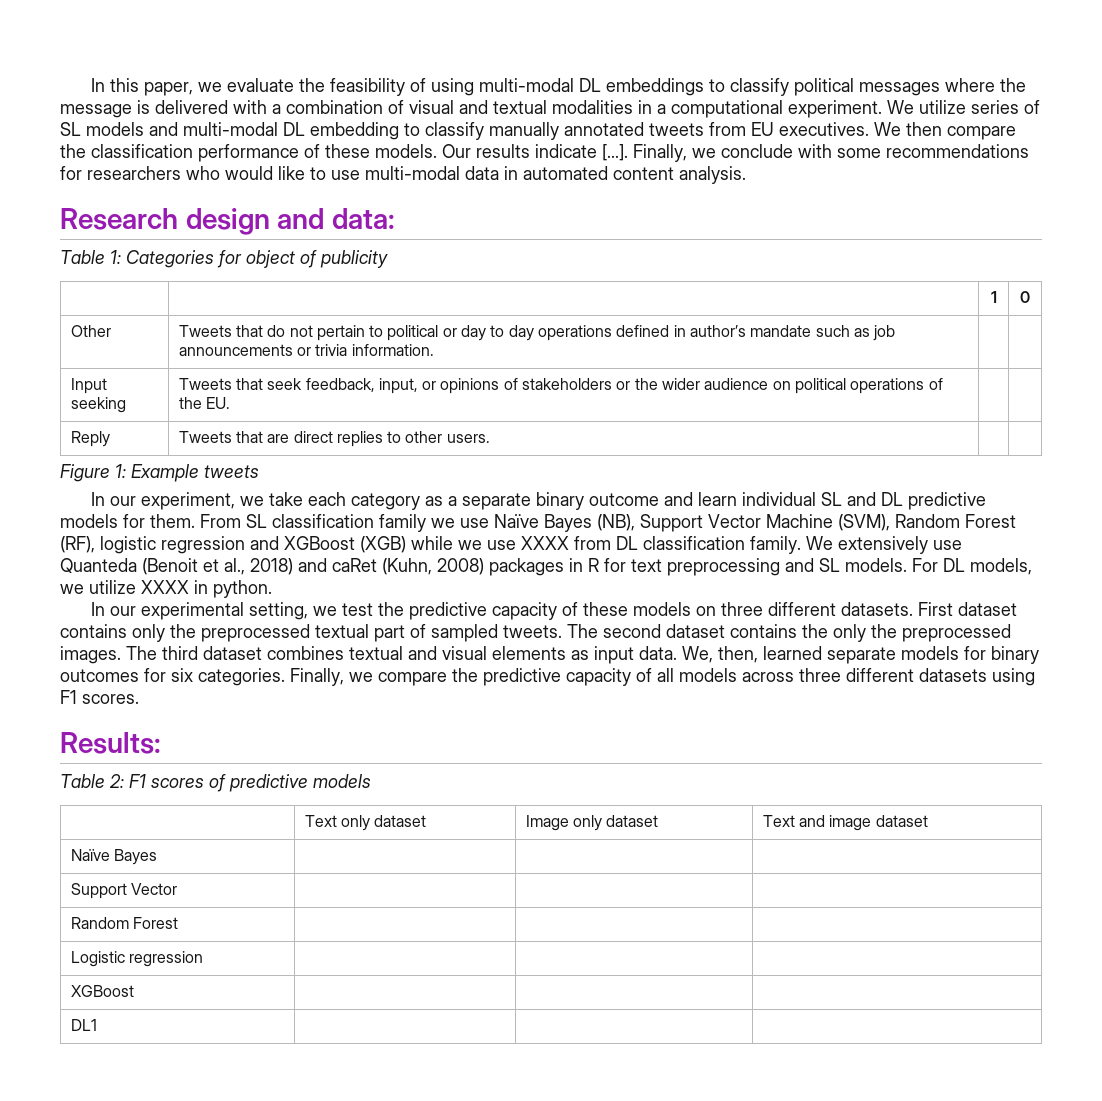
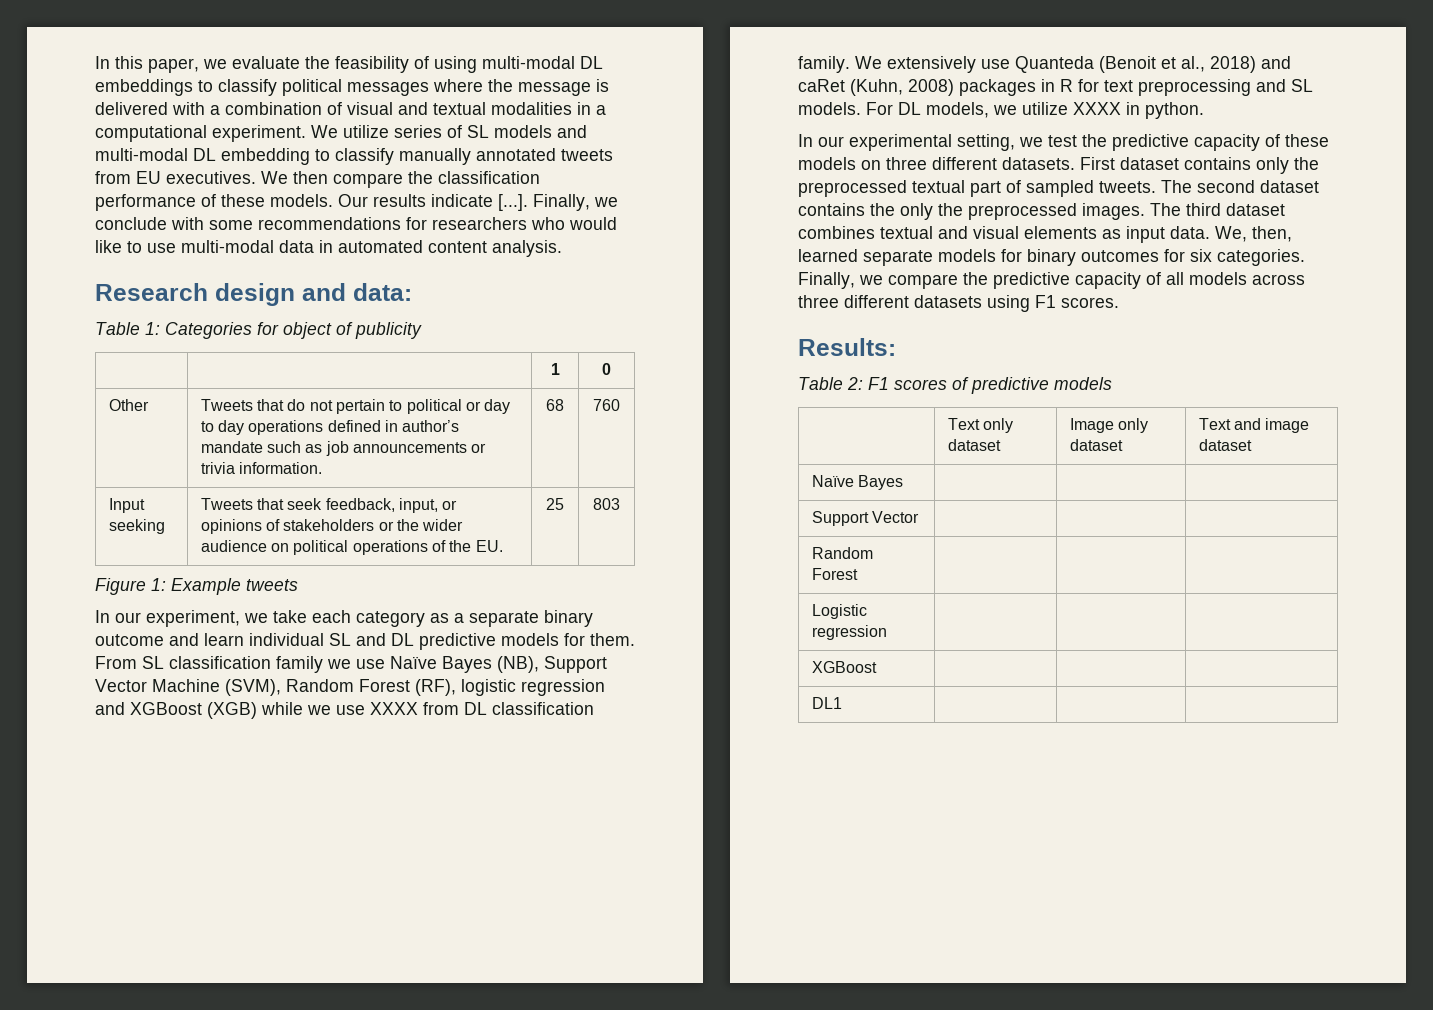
(434, 350) | -> [546,399,564,411] [593,399,620,411] 68 | 760
[70,431,110,447] [178,431,490,447] | // Reply | Tweets that are direct replies to other users. | | -> [546,498,564,510] [593,498,620,510] 25 | 803

